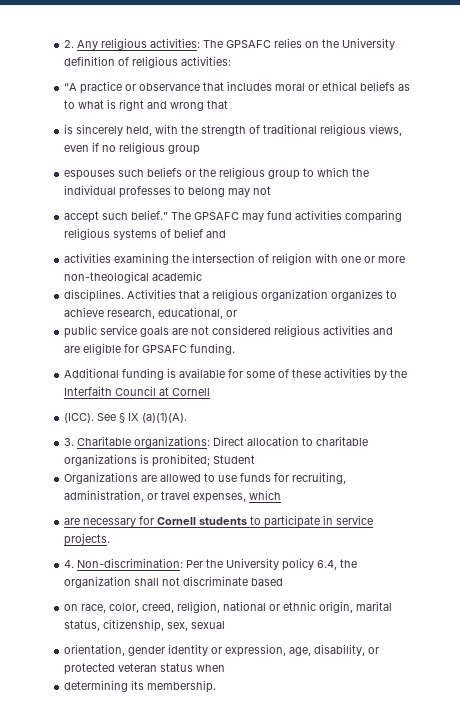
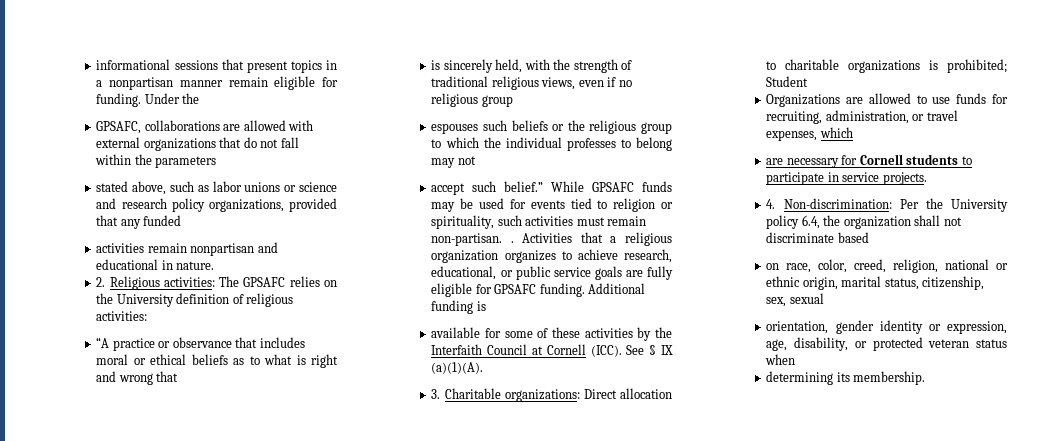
[64,38,148,50] 2. Any religious -> [96,59,337,73] [96,76,338,90] [96,93,200,107] [96,120,314,134] [96,137,299,151] [95,154,217,168] [96,181,337,195] [96,198,337,212] [96,215,182,229] [96,242,278,256] [96,259,215,270] [96,276,160,290] informational sessions that present topics in a nonpartisan manner remain eligible for funding. Under the // GPSAFC, collaborations are allowed with external organizations that do not fall within the parameters // stated above, such as labor unions or science and research policy organizations, provided that any funded // activities remain nonpartisan and educational in nature. // 2. Religious
[171,210,403,223] [64,228,227,240] [64,253,406,265] [64,271,203,283] [64,289,125,302] The GPSAFC may fund activities comparing religious systems of belief and // activities examining the intersection of religion with one or more non-theological academic // disciplines. -> [551,181,672,192] [431,198,673,212] [431,215,647,229] [431,233,514,246] While GPSAFC funds may be used for events tied to religion or spirituality, such activities must remain non-partisan. .
(238, 313) // -> (513, 273) none
[191,325,394,337] [64,346,81,353] not considered religious activities and are -> [647,266,673,280] fully
(236, 349) // -> (585, 290) none
(177, 373) none -> (486, 306) //
(211, 392) // -> (586, 349) none

